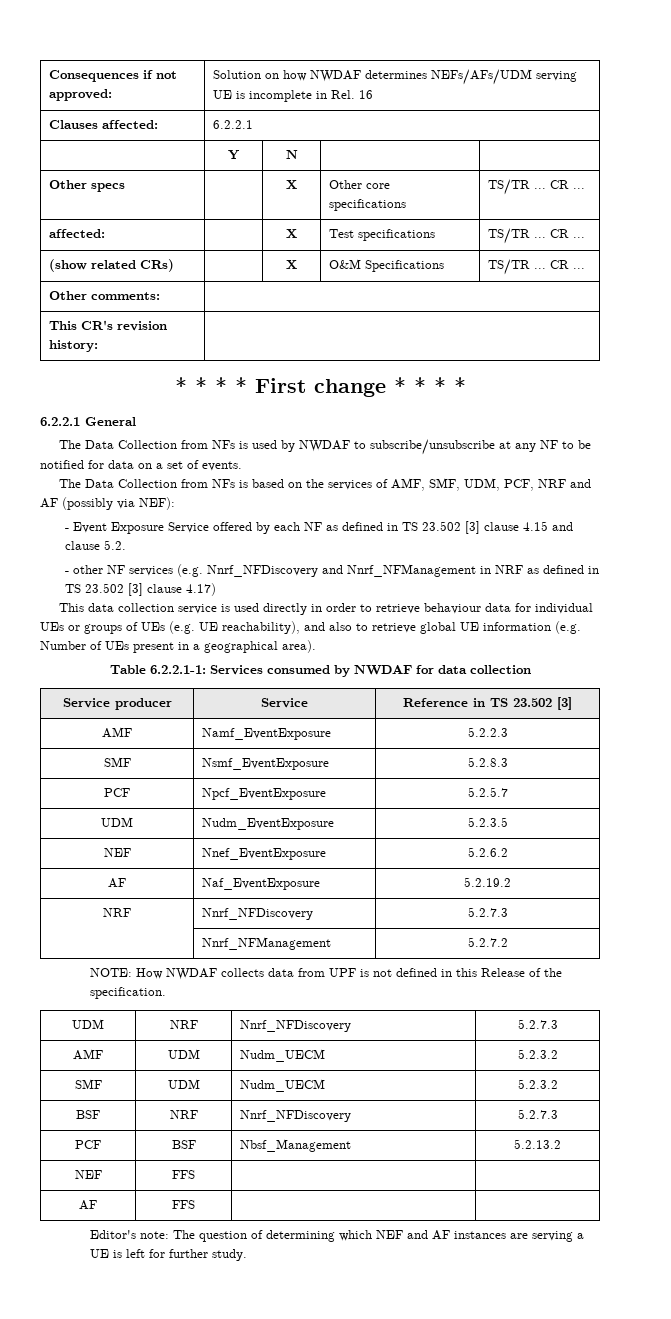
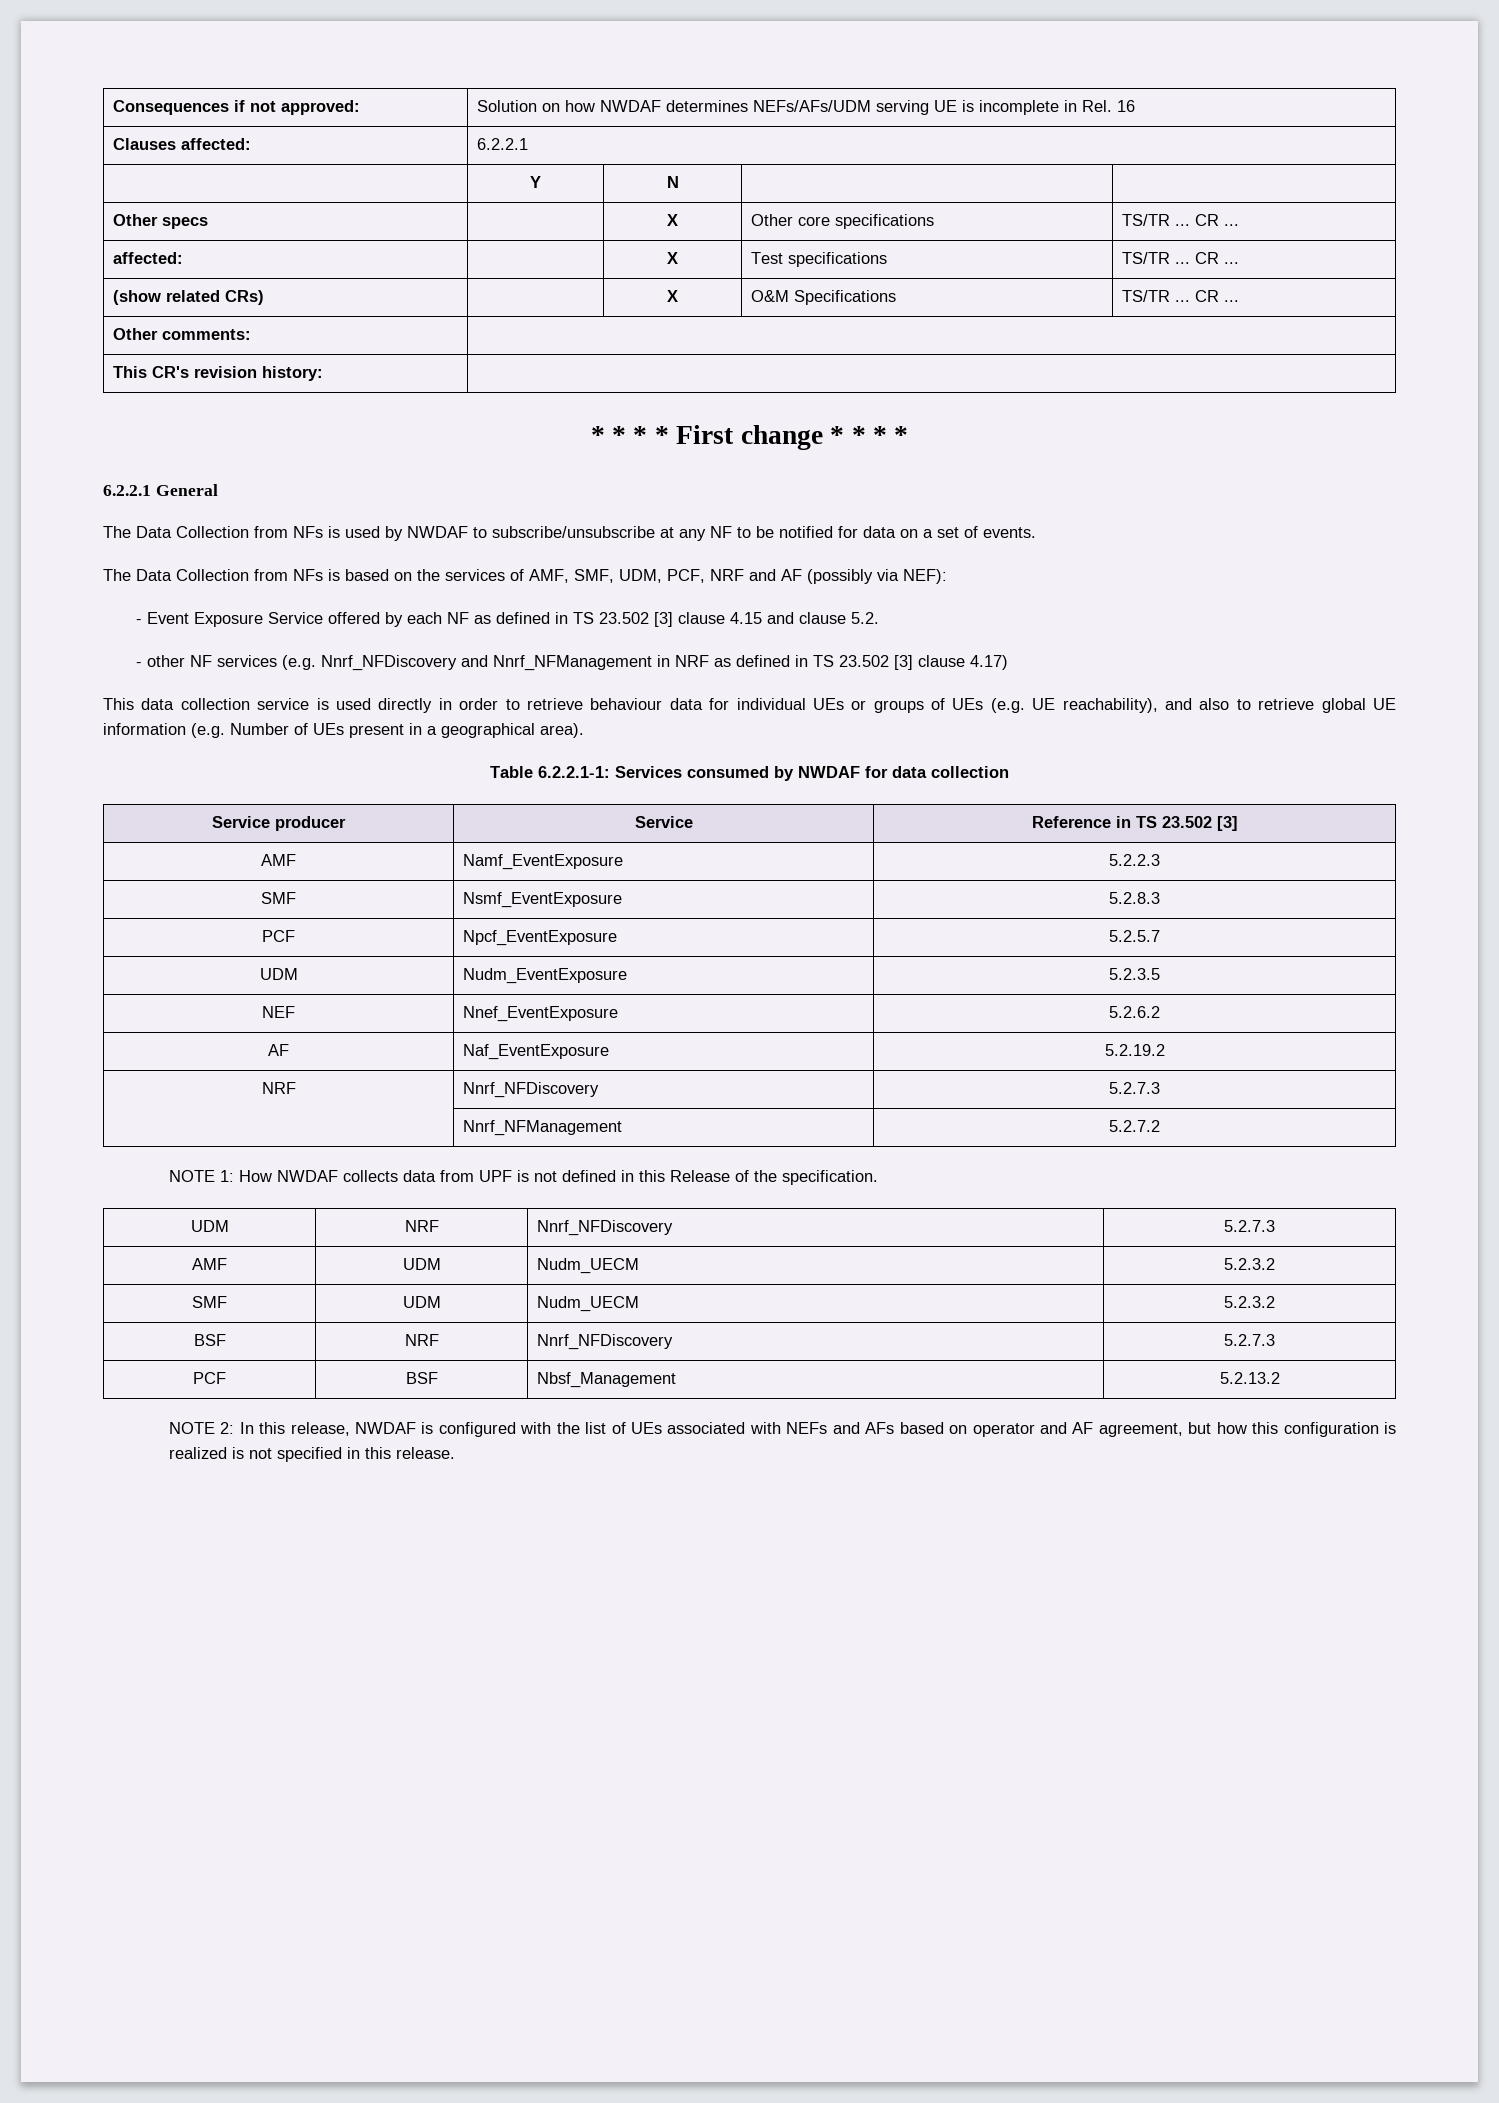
[89,968,132,977] NOTE: -> [168,1170,234,1182] NOTE 1:
[74,1170,102,1179] [172,1170,195,1179] [79,1200,97,1210] [172,1200,195,1209] [89,1230,584,1242] [89,1249,247,1261] // NEF | FFS | | // AF | FFS | | // Editor's note: The question of determining which NEF and AF instances are serving a UE is left for further study. -> [168,1422,1396,1437] [168,1447,455,1462] // NOTE 2: In this release, NWDAF is configured with the list of UEs associated with NEFs and AFs based on operator and AF agreement, but how this configuration is realized is not specified in this release.

